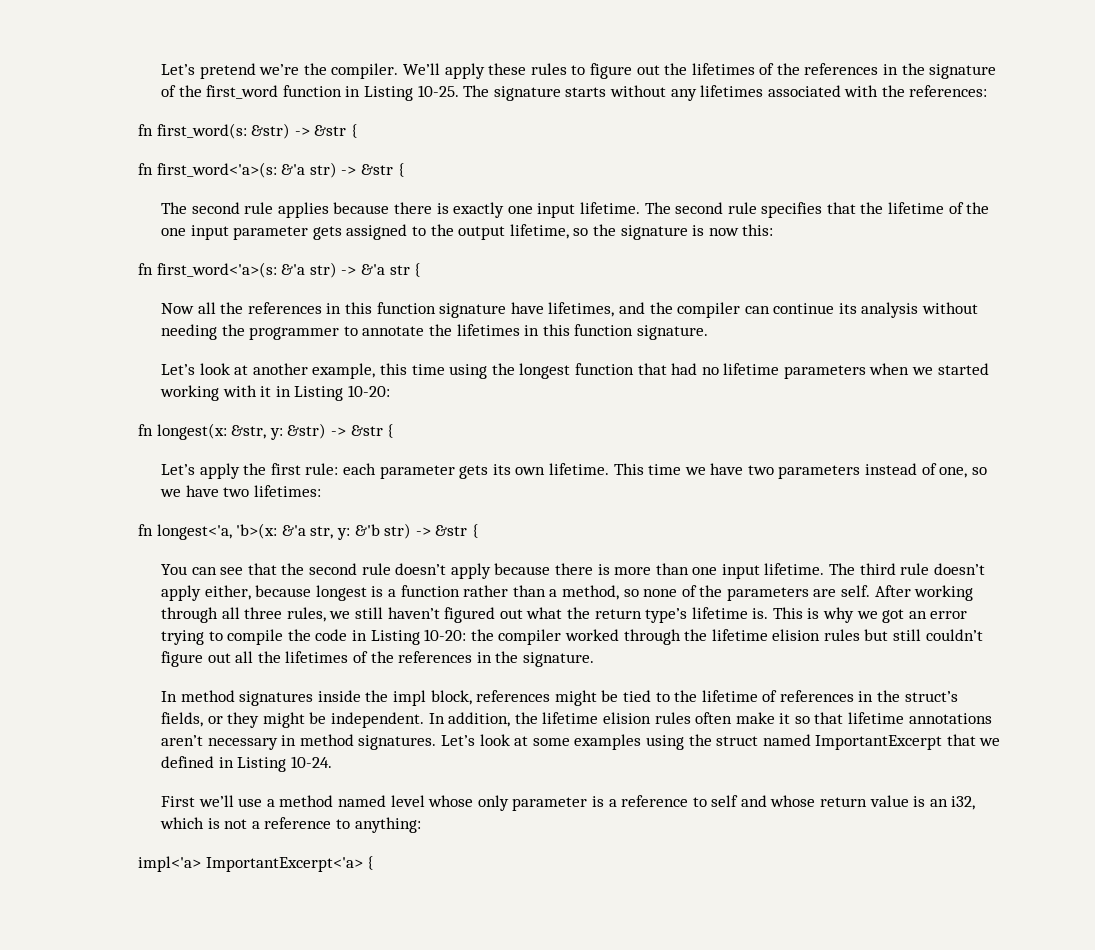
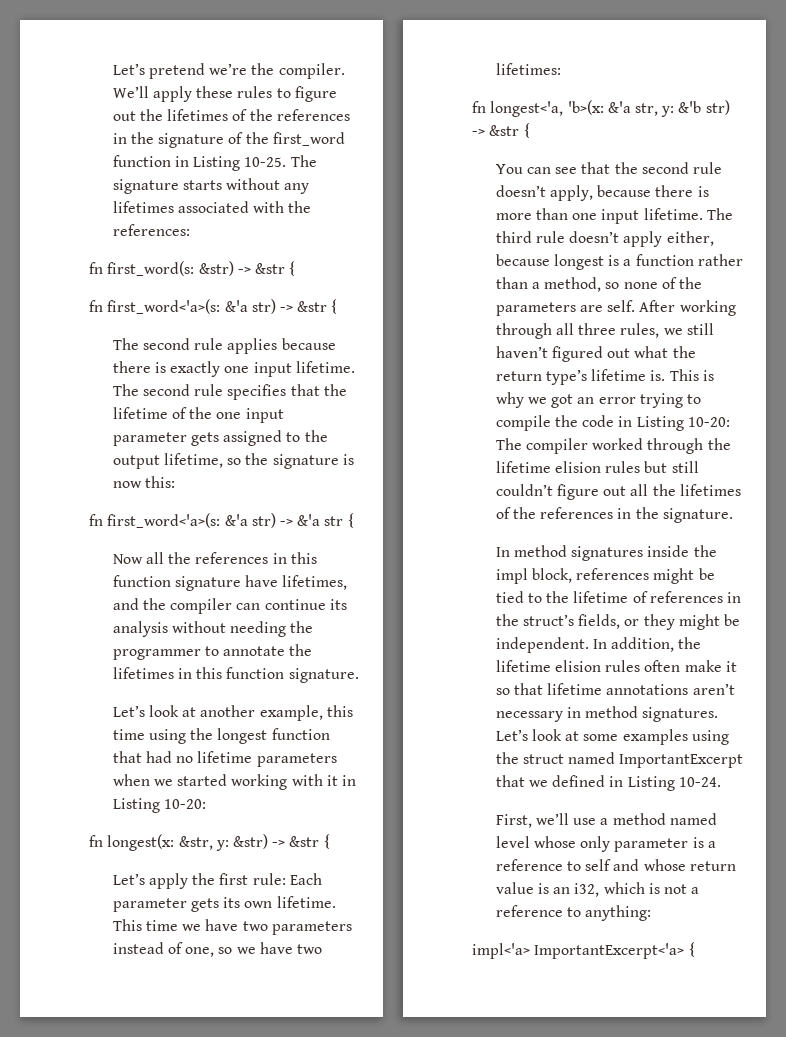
[342,463,376,475] each -> [289,873,322,885] Each
[450,563,491,579] apply -> [550,185,594,201] apply,
[470,629,494,641] the -> [495,438,522,450] The
[161,796,196,807] First -> [495,814,532,828] First,

